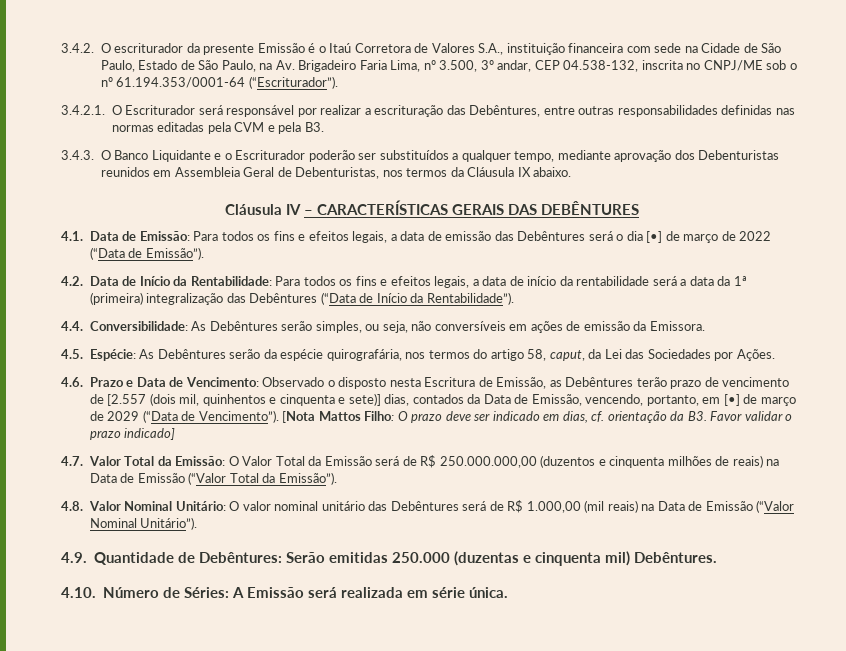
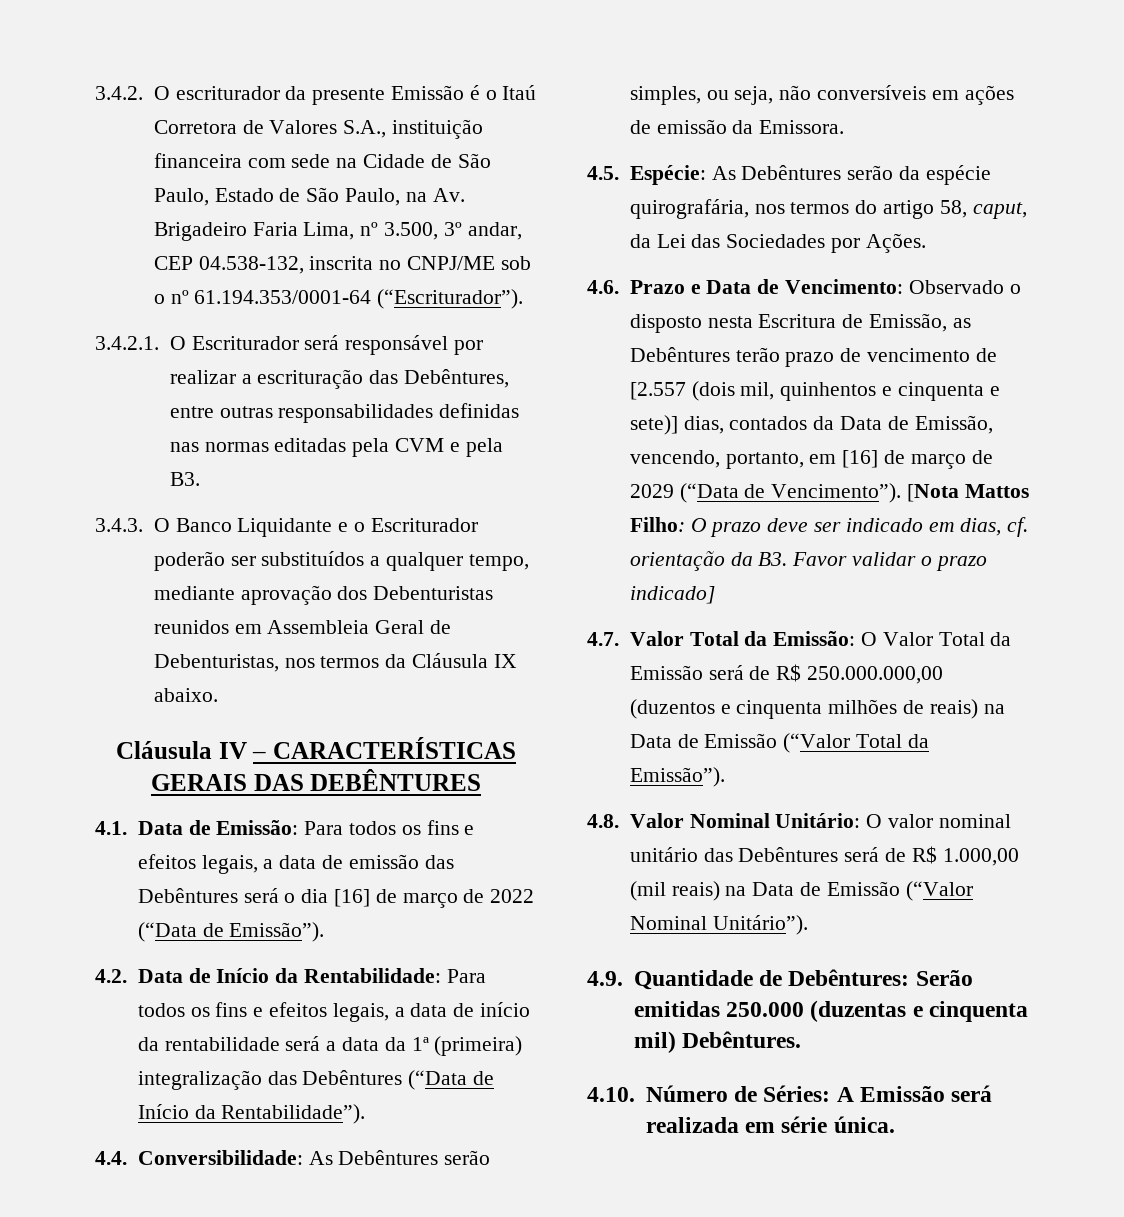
[646,231,663,243] [•] -> [333,889,370,907] [16]
[723,394,740,406] [•] -> [842,450,879,468] [16]

